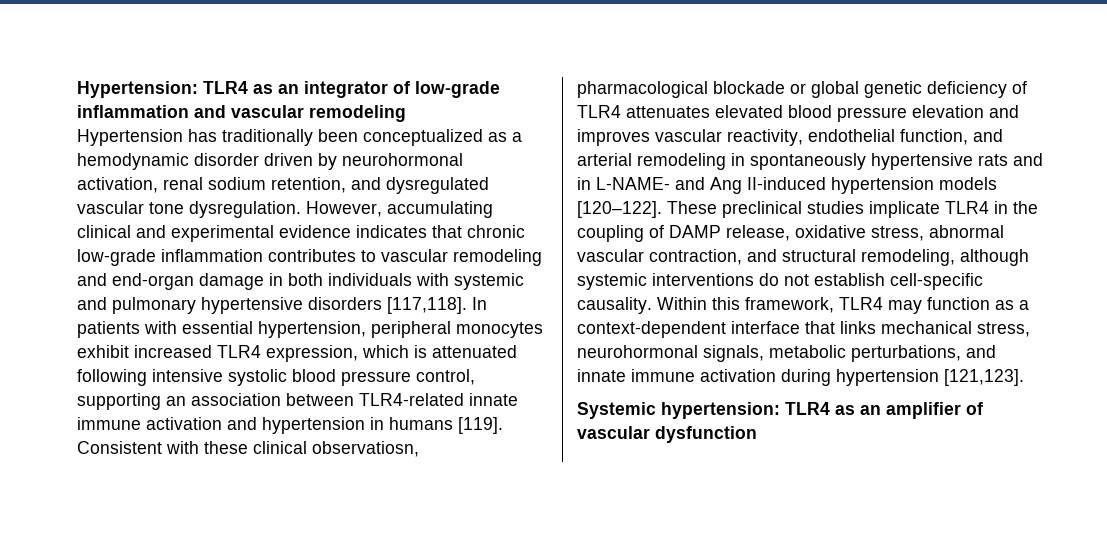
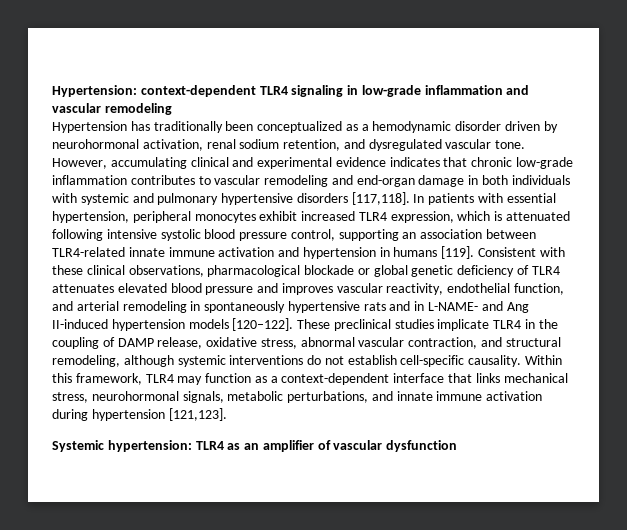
[203,81,410,98] TLR4 as an integrator of -> [140,85,359,97] context-dependent TLR4 signaling in
[149,201,301,218] tone dysregulation. -> [495,140,526,149] tone.
[312,441,419,457] observatiosn, -> [128,265,204,277] observations,
[912,105,984,118] elevation -> (254, 290) none

